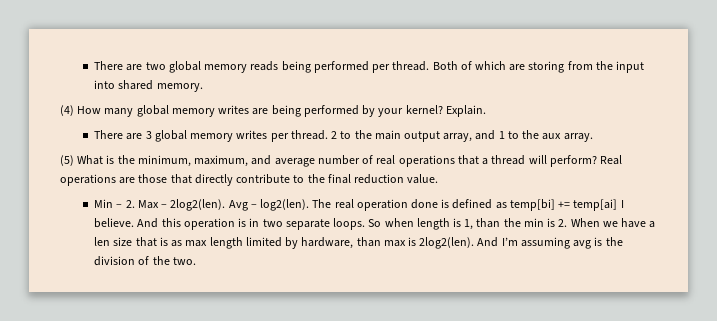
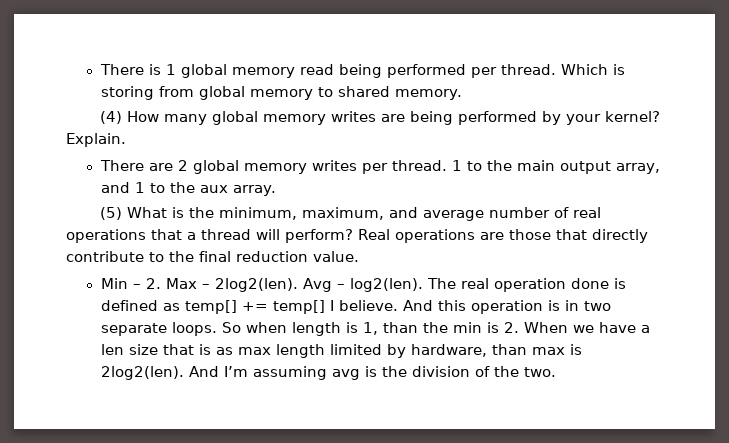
[94,61,279,73] There are two global memory reads -> [99,64,334,78] There is 1 global memory read
[432,61,645,73] [94,80,116,89] Both of which are storing from the input into -> [560,64,625,75] [100,86,333,100] Which is storing from global memory to
[145,131,152,139] 3 -> [177,160,188,171] 2
[331,131,338,139] 2 -> [451,160,462,171] 1
[509,199,618,211] temp[bi] += temp[ai] -> [184,300,325,314] temp[] += temp[]

